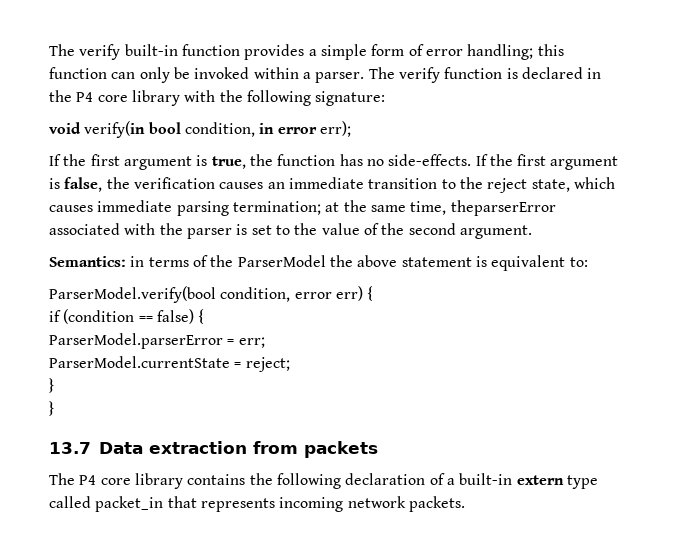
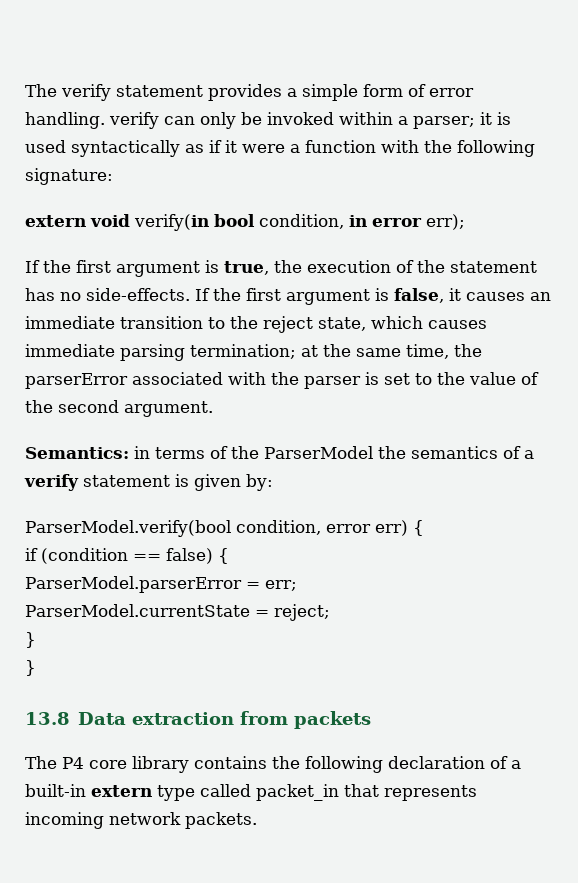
[49,44,240,60] The verify built-in function -> [25,84,203,101] The verify statement
[467,44,564,60] [49,67,107,79] handling; this function -> [25,112,159,129] handling. verify
[315,67,602,83] [49,90,180,106] parser. The verify function is declared in the P4 core library -> [413,112,511,129] [25,140,376,157] parser; it is used syntactically as if it were a function
(386, 98) none -> [25,215,86,227] extern
[277,154,336,166] function -> [307,260,537,273] execution of the statement
[106,177,215,189] the verification -> [449,288,461,301] it
[450,200,556,216] theparserError -> [454,344,482,357] [25,373,128,389] the parserError
[357,255,588,271] above statement is equivalent to: -> [411,446,534,459] [24,474,273,491] semantics of a verify statement is given by:
[49,442,91,454] 13.7 -> [25,712,70,725] 13.8

